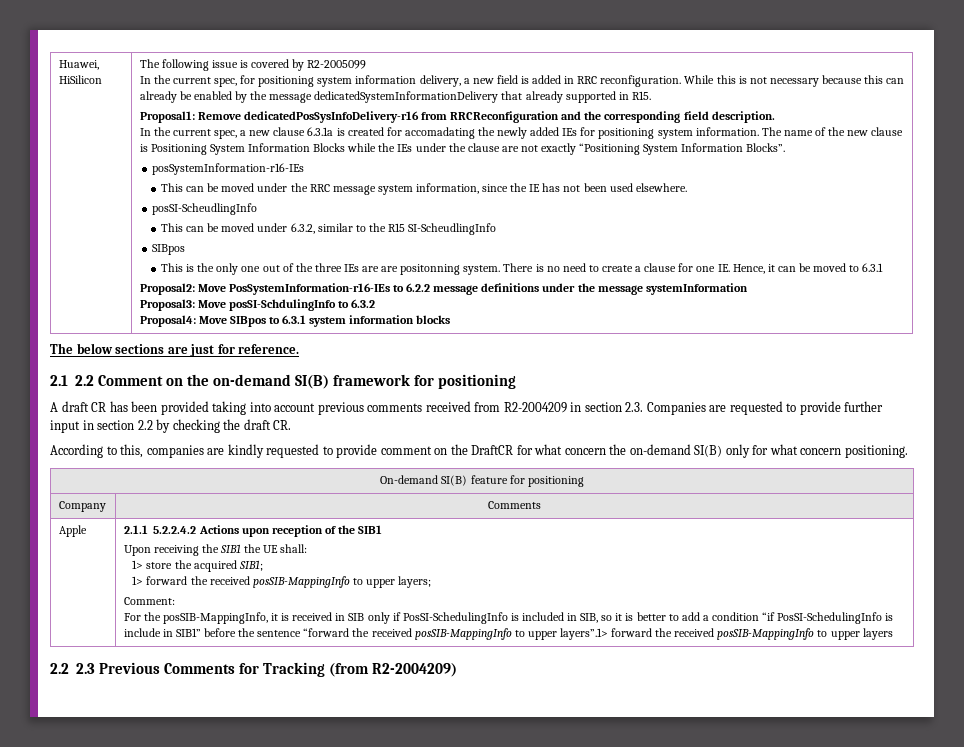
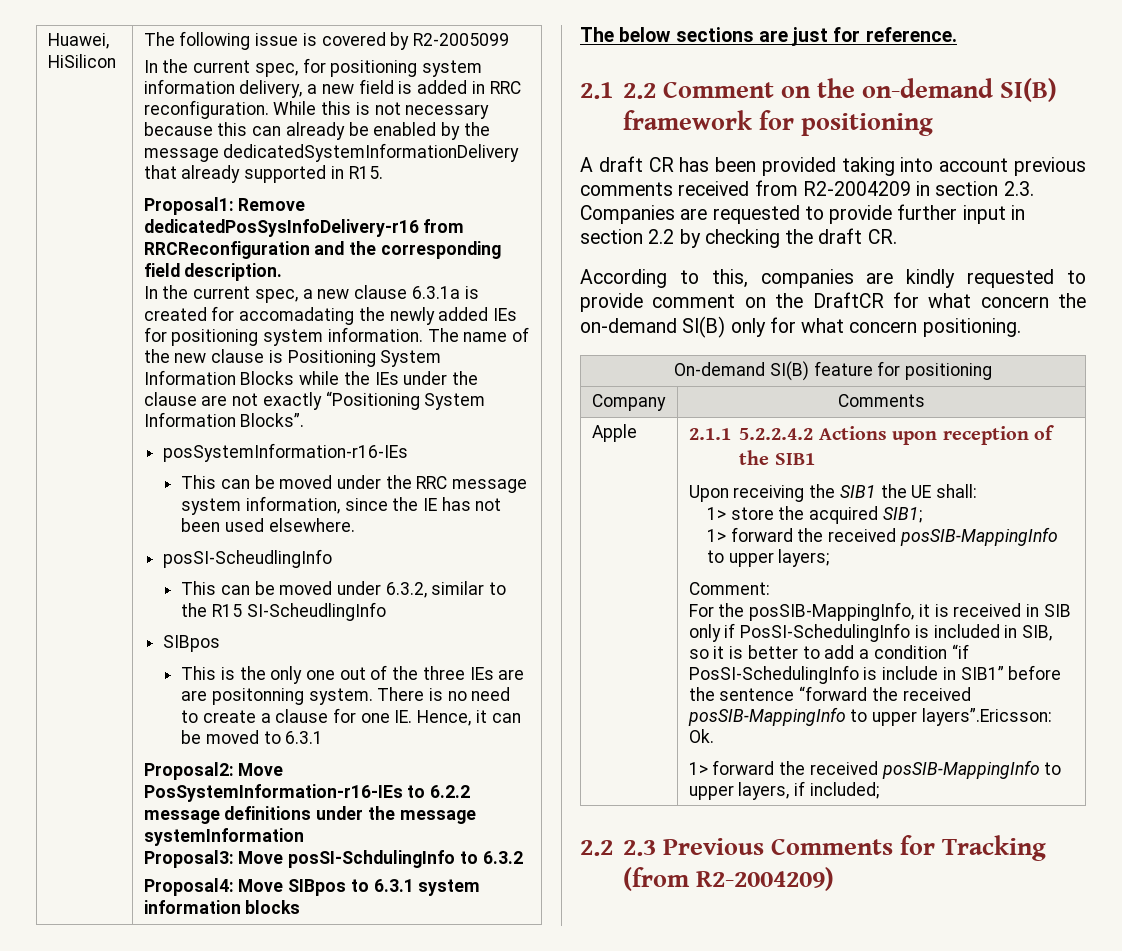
[559,628,893,640] layers”.1> forward the received posSIB-MappingInfo to upper layers -> [921,708,1052,726] [688,729,714,743] [688,760,1062,779] [688,781,879,800] layers”.Ericsson: Ok. // 1> forward the received posSIB-MappingInfo to upper layers, if included;

